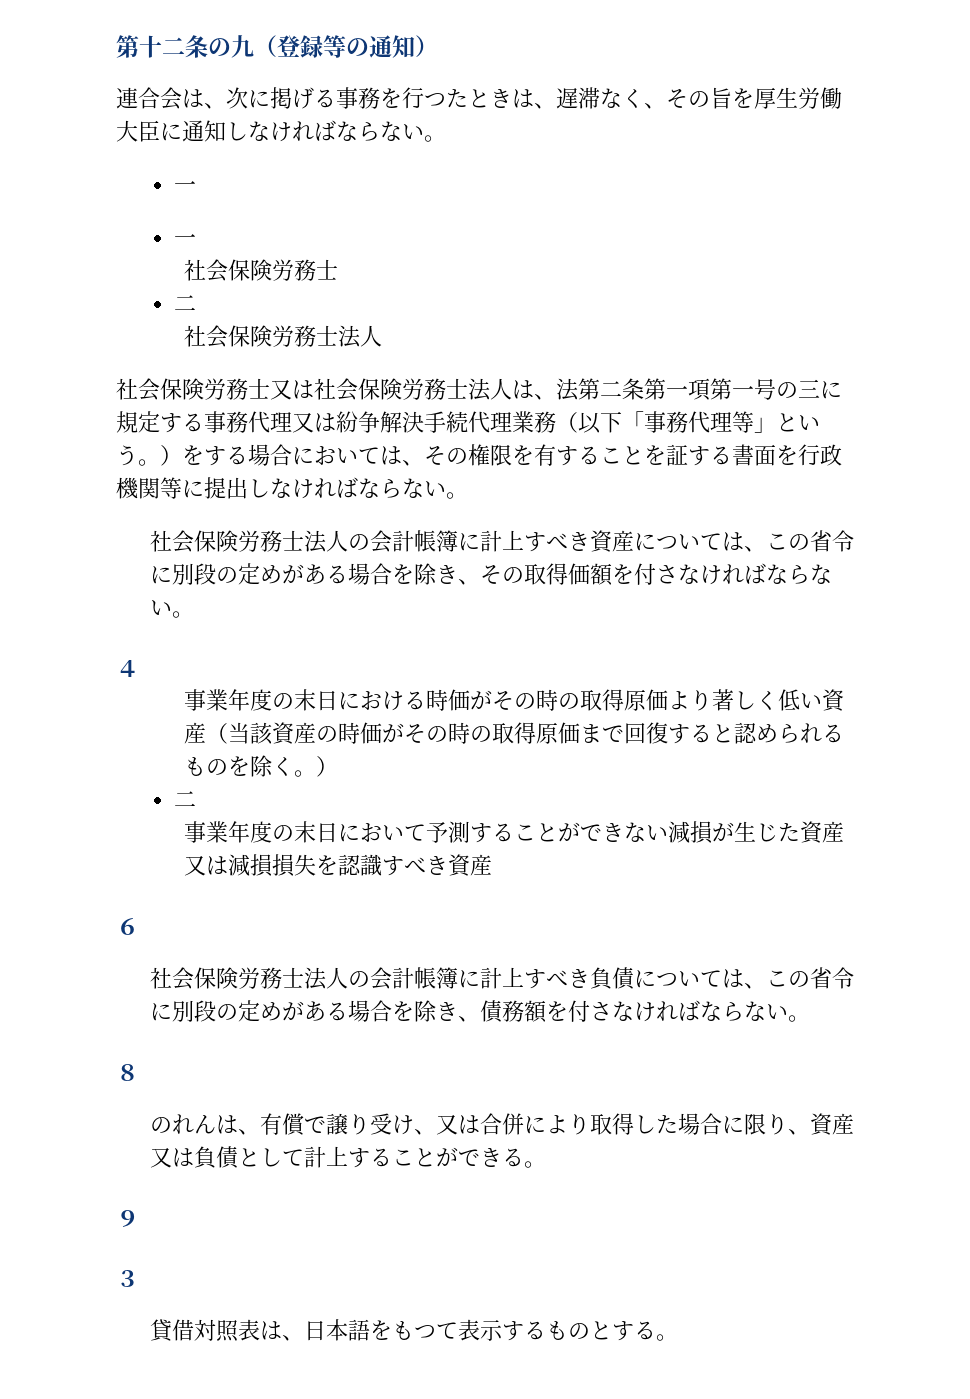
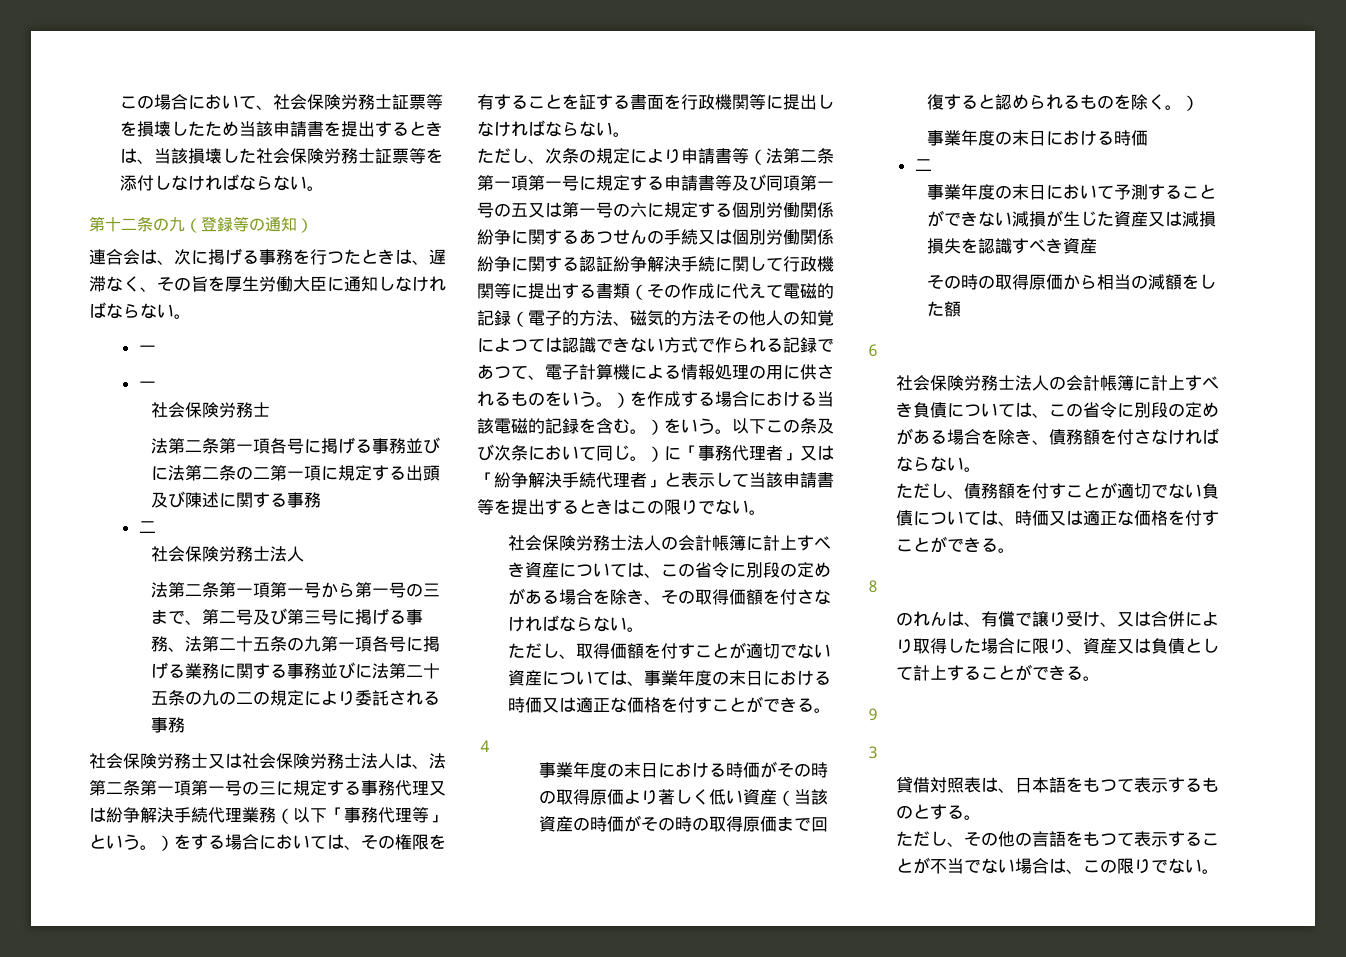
(116, 46) none -> [119,94,443,110] [119,121,443,137] [119,148,443,164] [119,174,324,191] この場合において、社会保険労務士証票等を損壊したため当該申請書を提出するときは、当該損壊した社会保険労務士証票等を添付しなければならない。 //
(338, 269) none -> [150,437,440,454] [150,465,440,481] [150,491,321,508] // 法第二条第一項各号に掲げる事務並びに法第二条の二第一項に規定する出頭及び陳述に関する事務
(382, 336) none -> [150,582,440,598] [150,608,423,625] [150,636,440,652] [150,662,440,679] [150,690,440,706] [150,717,185,733] // 法第二条第一項第一号から第一号の三まで、第二号及び第三号に掲げる事務、法第二十五条の九第一項各号に掲げる業務に関する事務並びに法第二十五条の九の二の規定により委託される事務
(468, 495) none -> [477,148,834,165] [477,174,834,191] [477,202,834,218] [477,229,834,245] [477,256,834,272] [477,283,834,300] [477,310,834,327] [477,337,834,353] [477,364,834,380] [477,391,834,408] [477,418,834,435] [477,444,834,462] [477,472,834,488] [477,499,766,515] // ただし、次条の規定により申請書等（法第二条第一項第一号に規定する申請書等及び同項第一号の五又は第一号の六に規定する個別労働関係紛争に関するあつせんの手続又は個別労働関係紛争に関する認証紛争解決手続に関して行政機関等に提出する書類（その作成に代えて電磁的記録（電子的方法、磁気的方法その他人の知覚によつては認識できない方式で作られる記録であつて、電子計算機による情報処理の用に供されるものをいう。）を作成する場合における当該電磁的記録を含む。）をいう。以下この条及び次条において同じ。）に「事務代理者」又は「紛争解決手続代理者」と表示して当該申請書等を提出するときはこの限りでない。
(194, 614) none -> [507,642,831,659] [507,669,831,686] [507,696,831,713] // ただし、取得価額を付すことが適切でない資産については、事業年度の末日における時価又は適正な価格を付すことができる。
(338, 766) none -> [926,129,1148,146] // 事業年度の末日における時価
(492, 865) none -> [926,274,1216,290] [926,301,961,317] // その時の取得原価から相当の減額をした額
(810, 1018) none -> [895,482,1219,499] [895,510,1219,526] [895,536,1015,553] // ただし、債務額を付すことが適切でない負債については、時価又は適正な価格を付すことができる。
(678, 1337) none -> [895,831,1219,847] [895,857,1219,874] // ただし、その他の言語をもつて表示することが不当でない場合は、この限りでない。

